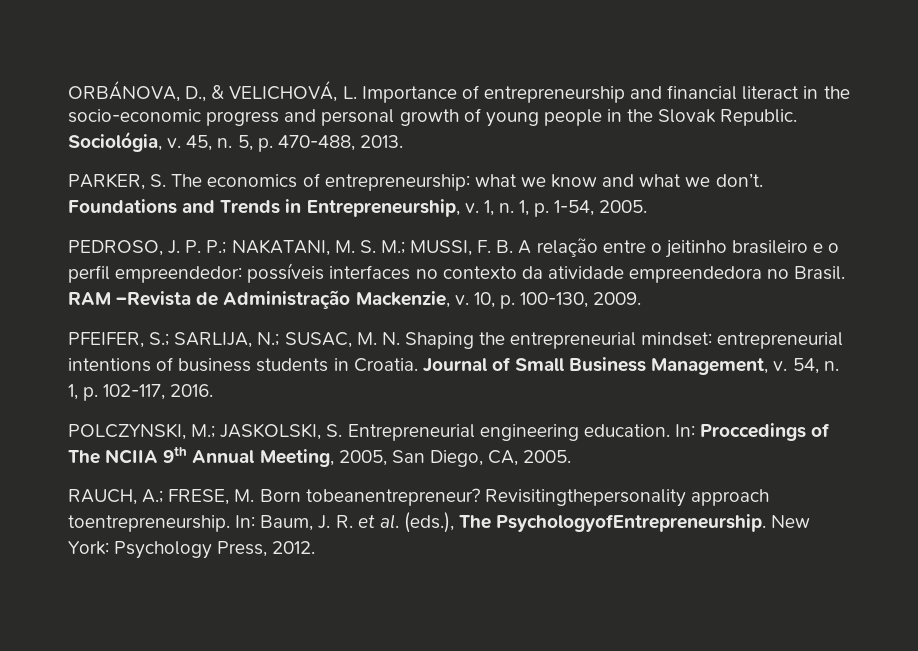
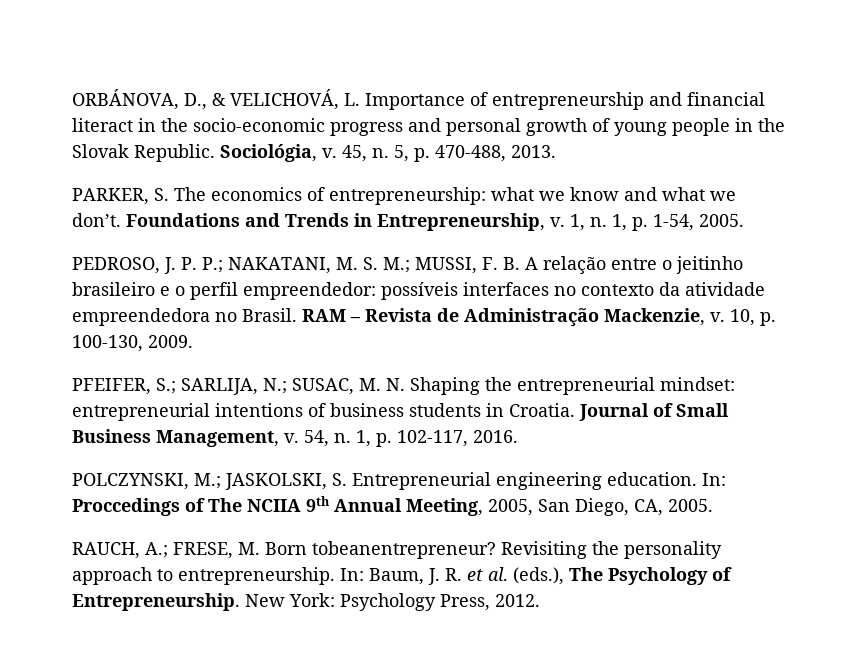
[116,291,192,306] –Revista -> [350,308,432,322] – Revista
[484,489,769,507] [68,515,230,532] Revisitingthepersonality approach toentrepreneurship. -> [501,541,722,559] [72,567,335,585] Revisiting the personality approach to entrepreneurship.
[496,514,767,532] PsychologyofEntrepreneurship. -> [608,567,732,585] [72,593,240,611] Psychology of Entrepreneurship.

